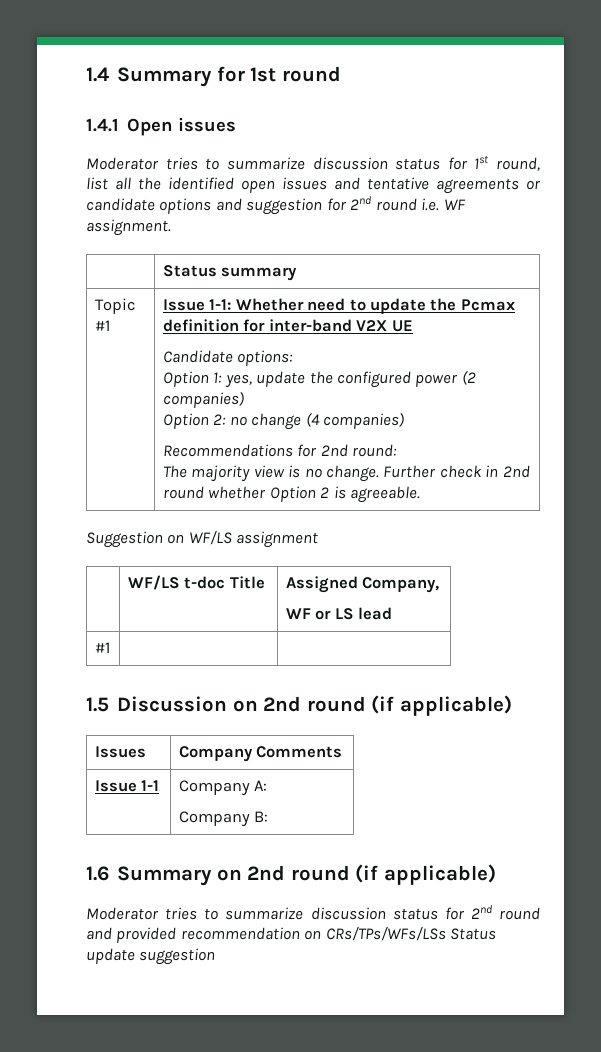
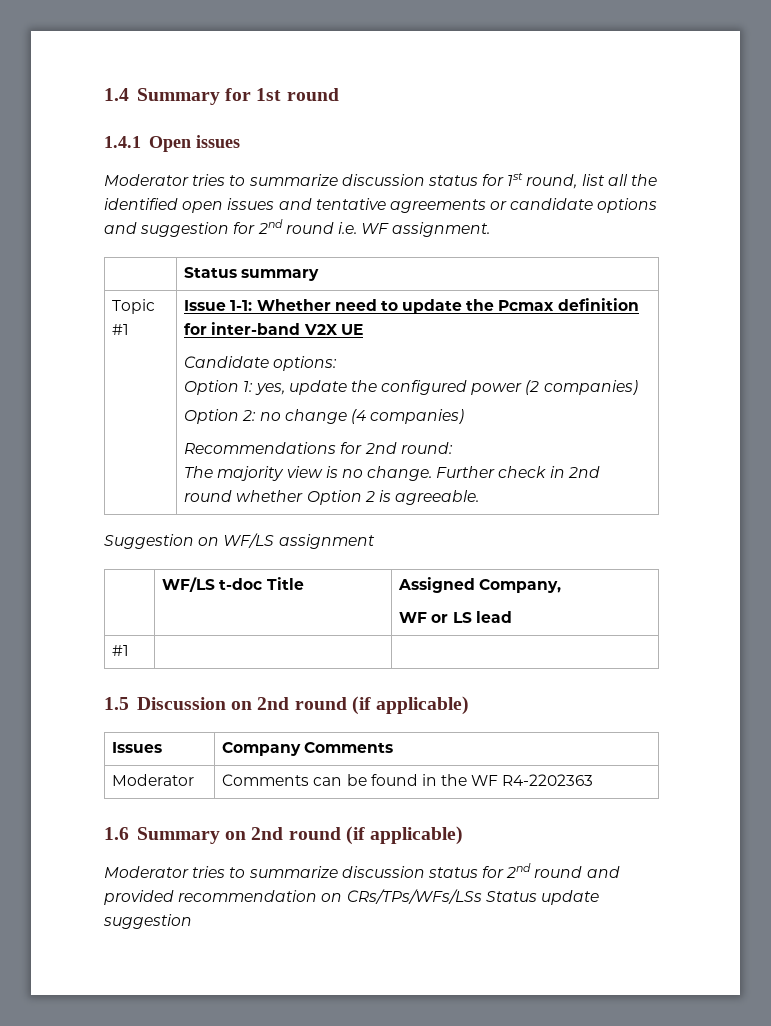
[94,780,160,792] [178,780,268,796] [178,811,269,827] Issue 1-1 | Company A: // Company B: -> [112,774,195,786] [222,774,594,786] Moderator | Comments can be found in the WF R4-2202363

